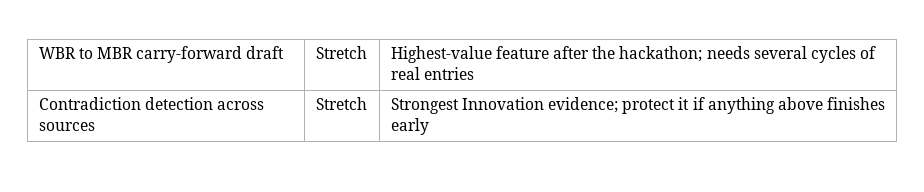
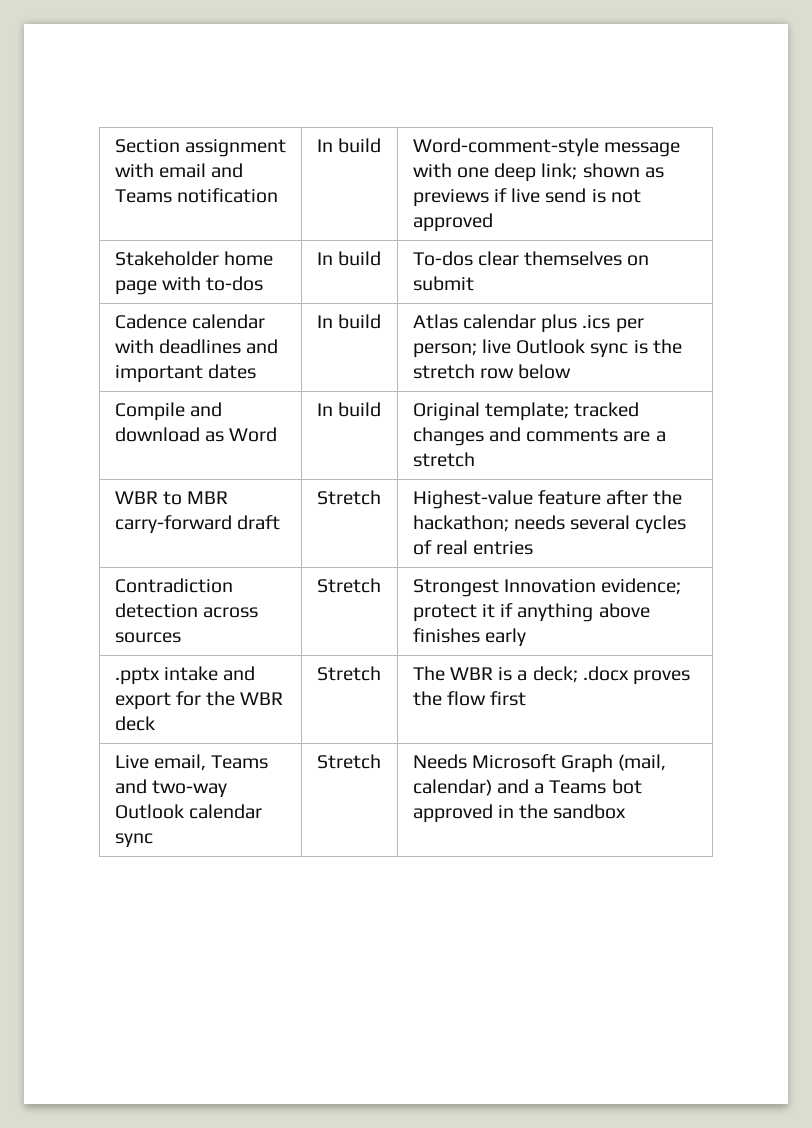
(38, 53) none -> [114,139,286,157] [114,163,244,178] [114,188,278,203] [316,138,381,153] [412,138,680,157] [412,163,664,182] [412,188,641,207] [412,213,493,232] [114,251,273,266] [114,276,264,295] [316,251,381,266] [412,251,650,266] [412,276,474,291] [114,314,265,329] [114,339,279,354] [114,364,256,383] [316,314,381,329] [412,314,644,333] [412,339,682,358] [412,364,572,379] [114,402,222,421] [114,427,278,442] [316,402,381,417] [412,402,640,421] [412,427,666,446] [412,452,475,467] Section assignment with email and Teams notification | In build | Word-comment-style message with one deep link; shown as previews if live send is not approved // Stakeholder home page with to-dos | In build | To-dos clear themselves on submit // Cadence calendar with deadlines and important dates | In build | Atlas calendar plus .ics per person; live Outlook sync is the stretch row below // Compile and download as Word | In build | Original template; tracked changes and comments are a stretch //
(429, 126) none -> [114,666,256,685] [114,691,284,710] [114,716,155,731] [316,666,381,681] [412,666,691,685] [412,691,527,706] [114,754,269,771] [114,779,227,798] [114,804,262,819] [114,833,153,848] [316,754,381,769] [412,754,667,773] [412,779,642,796] [412,804,627,823] // .pptx intake and export for the WBR deck | Stretch | The WBR is a deck; .docx proves the flow first // Live email, Teams and two-way Outlook calendar sync | Stretch | Needs Microsoft Graph (mail, calendar) and a Teams bot approved in the sandbox

